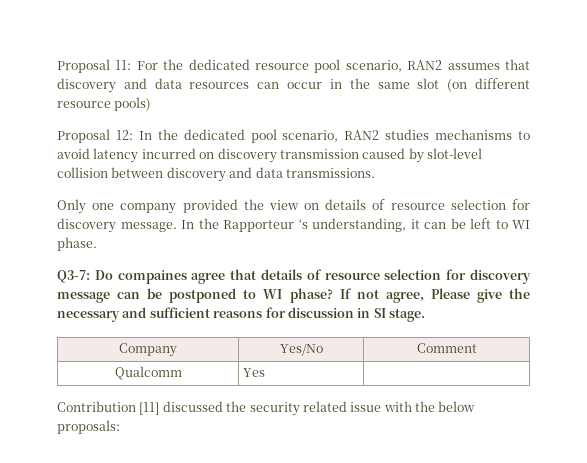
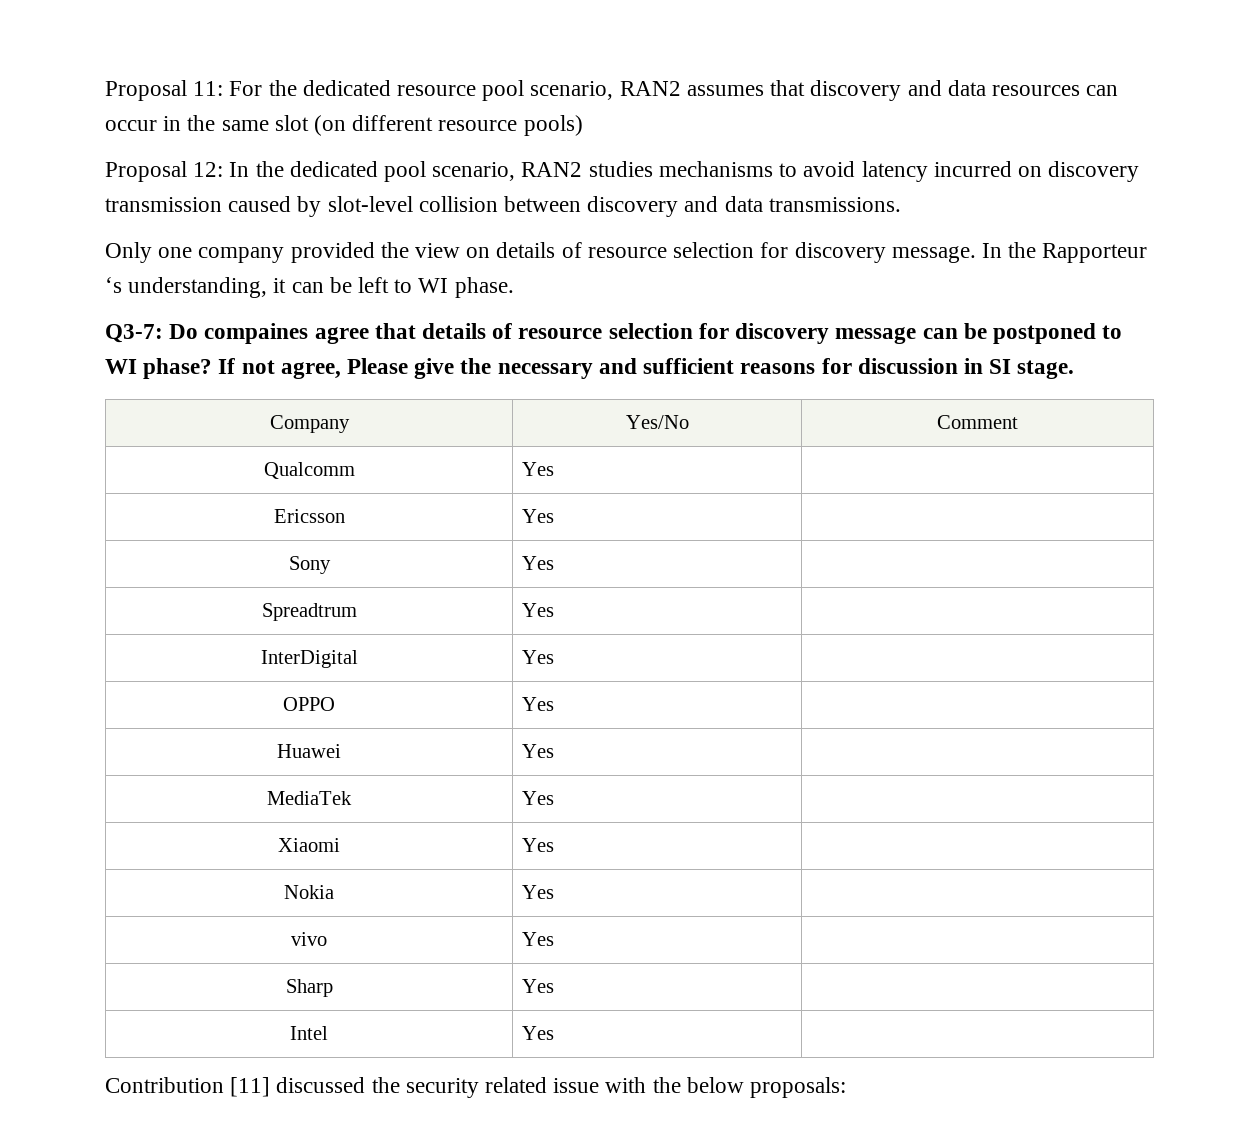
(266, 372) none -> [273,509,345,523] [521,509,554,523] [288,556,331,574] [521,556,554,570] [261,603,357,621] [521,603,554,617] [260,650,358,668] [521,650,554,664] [283,697,335,711] [521,697,554,711] [277,744,341,758] [521,744,554,758] [267,791,352,805] [521,791,554,805] [278,838,340,852] [521,838,554,852] [284,885,334,899] [521,885,554,899] [291,932,327,946] [521,932,554,946] [285,979,333,997] [521,979,554,993] [290,1026,328,1040] [521,1026,554,1040] // Ericsson | Yes | // Sony | Yes | // Spreadtrum | Yes | // InterDigital | Yes | // OPPO | Yes | // Huawei | Yes | // MediaTek | Yes | // Xiaomi | Yes | // Nokia | Yes | // vivo | Yes | // Sharp | Yes | // Intel | Yes |

